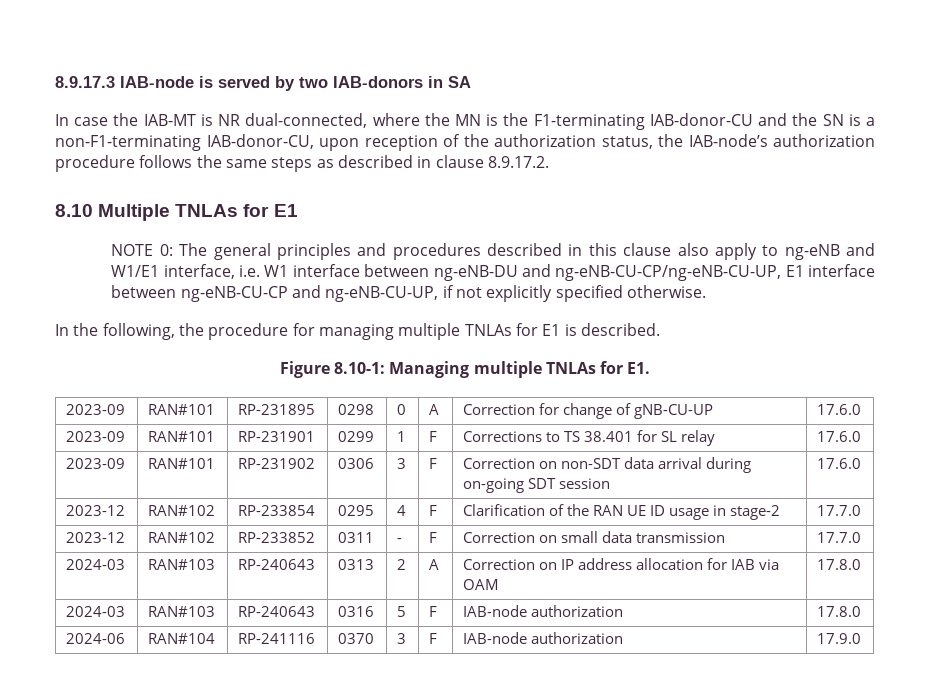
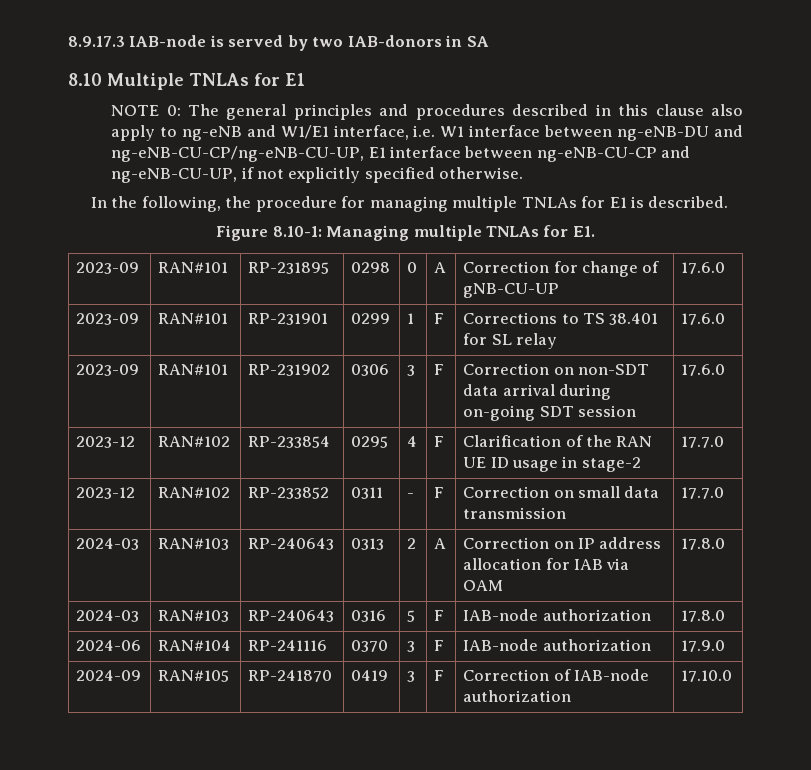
[55,113,875,130] [55,134,875,151] [55,155,549,172] // In case the IAB-MT is NR dual-connected, where the MN is the F1-terminating IAB-donor-CU and the SN is a non-F1-terminating IAB-donor-CU, upon reception of the authorization status, the IAB-node’s authorization procedure follows the same steps as described in clause 8.9.17.2. -> (489, 41) none
(862, 638) none -> [76,670,142,681] [158,670,230,682] [248,670,333,682] [351,670,389,681] [407,671,416,682] [434,670,445,681] [463,669,649,681] [463,690,572,702] [681,670,733,682] // 2024-09 | RAN#105 | RP-241870 | 0419 | 3 | F | Correction of IAB-node authorization | 17.10.0

